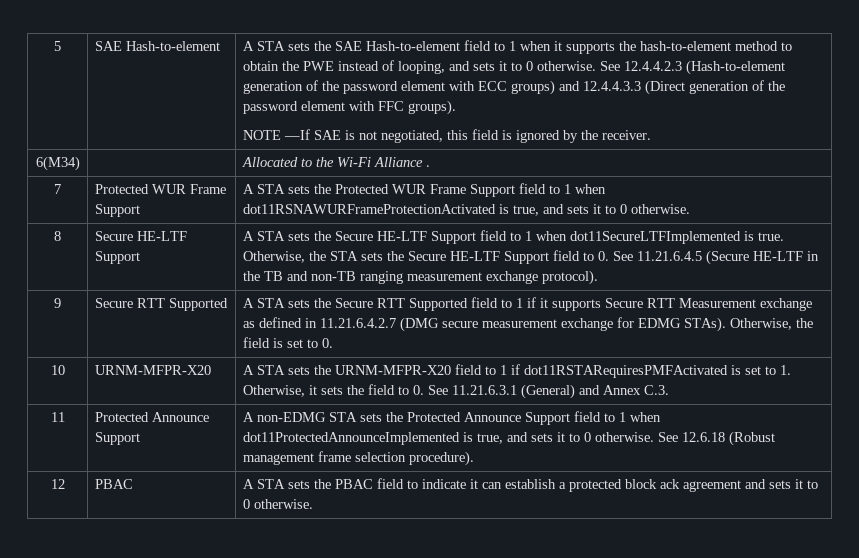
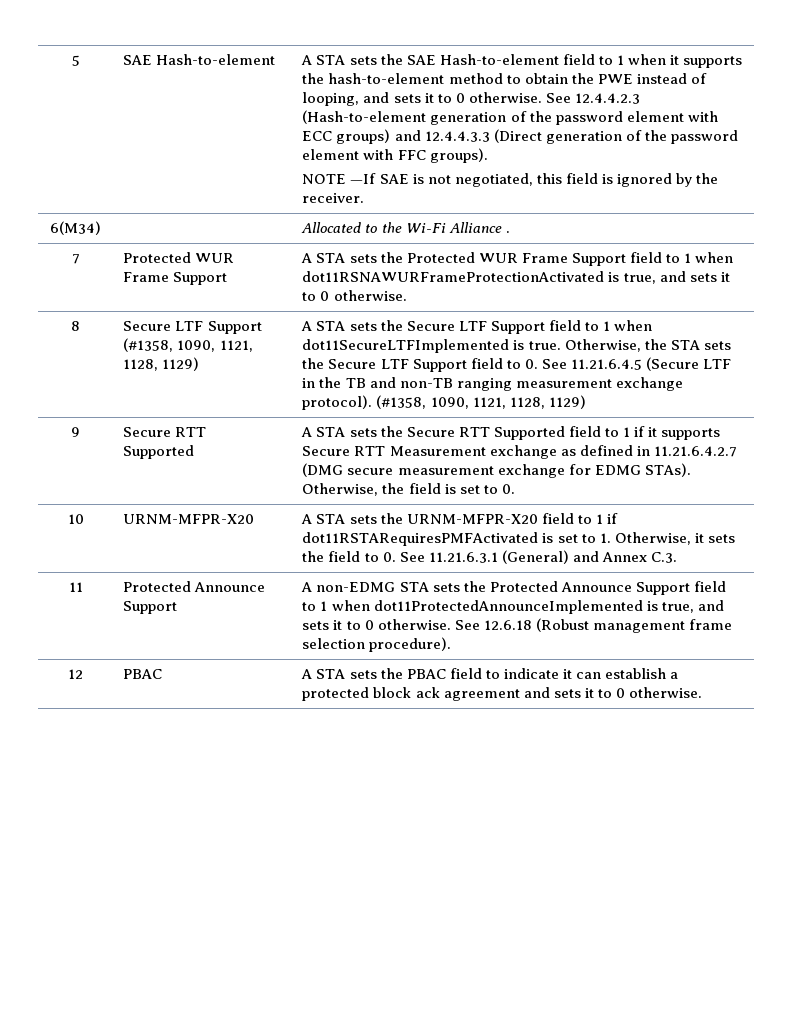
[136,231,187,241] [94,251,140,264] [242,231,427,241] HE-LTF Support | A STA sets the Secure HE-LTF -> [175,321,262,334] [123,338,253,352] [123,357,200,371] [301,320,487,331] LTF Support (#1358, 1090, 1121, 1128, 1129) | A STA sets the Secure LTF
[449,251,500,261] HE-LTF -> [380,359,409,369] LTF
[752,251,803,261] HE-LTF -> [702,359,731,369] LTF
(598, 277) none -> [376,395,586,409] (#1358, 1090, 1121, 1128, 1129)

